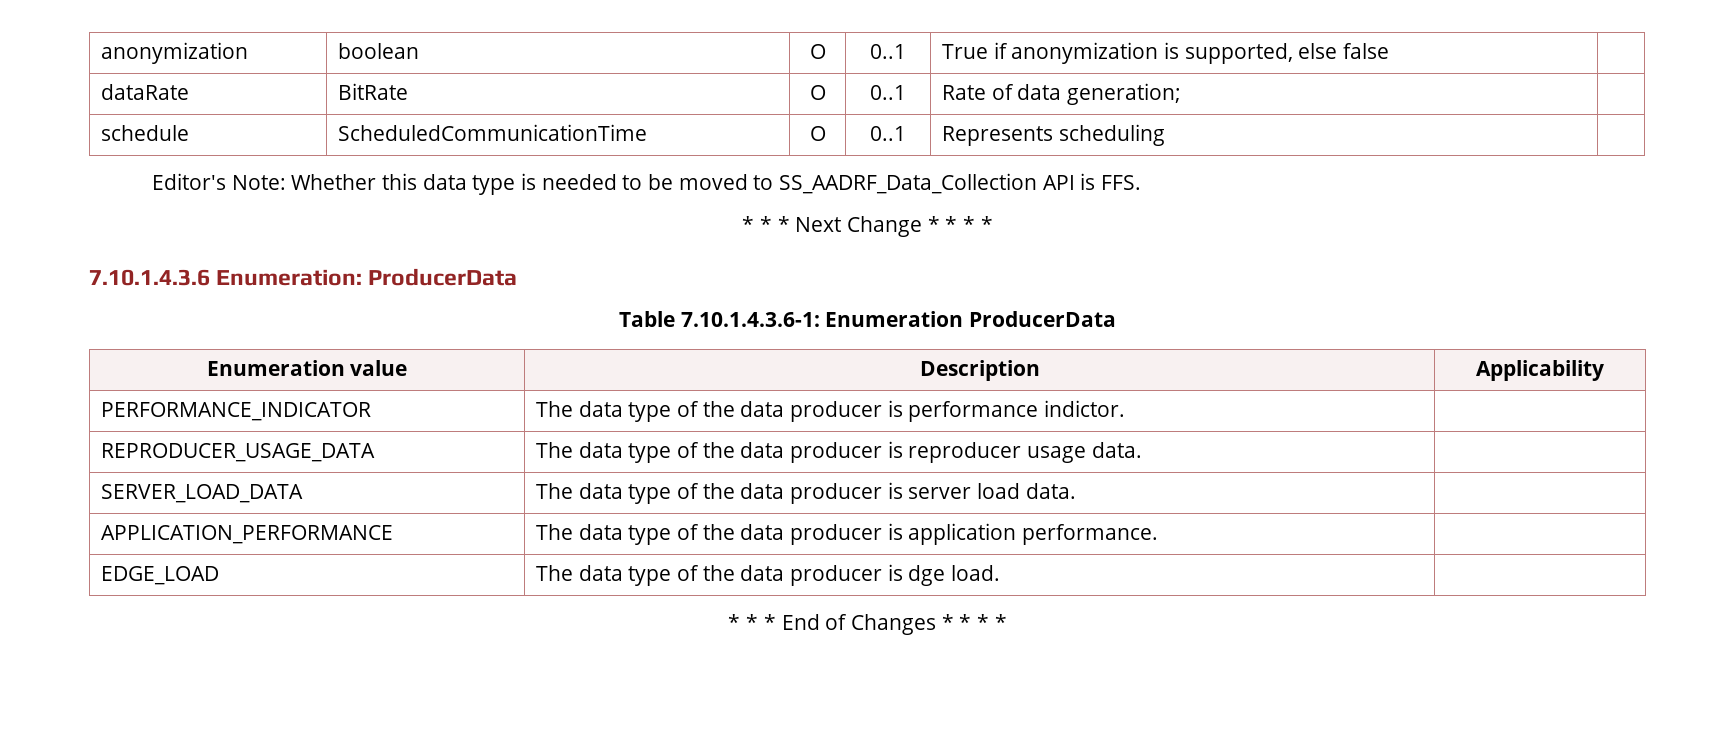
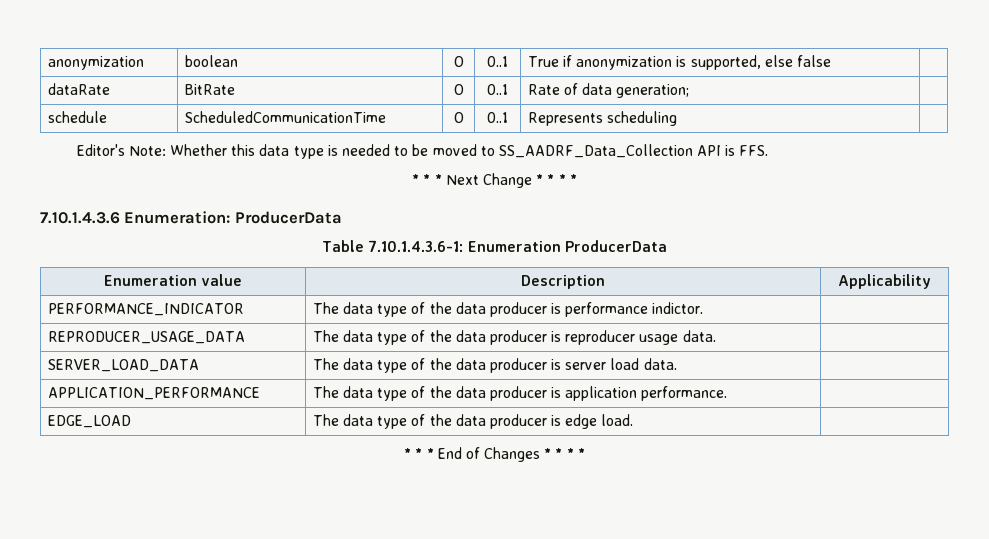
[908,565,946,586] dge -> [565,414,598,429] edge

